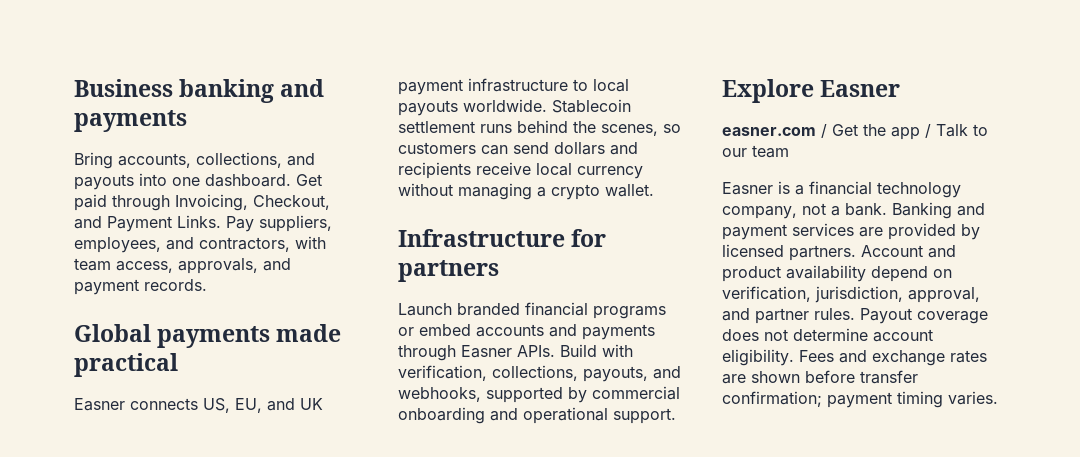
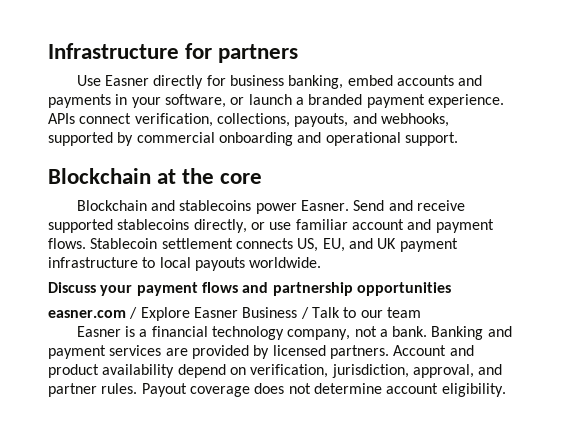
[74,79,325,103] [74,110,187,132] [74,152,315,169] [74,173,322,190] [74,194,330,211] [74,215,332,232] [74,236,326,253] [74,258,291,274] [74,279,207,295] [74,324,342,348] [74,353,178,377] [74,398,323,413] [398,78,629,95] [398,99,631,116] [398,120,681,136] [398,142,638,155] [398,162,643,179] [398,183,654,200] [398,229,607,247] [398,260,499,282] [398,302,666,319] [398,324,655,340] [398,344,633,361] Business banking and payments // Bring accounts, collections, and payouts into one dashboard. Get paid through Invoicing, Checkout, and Payment Links. Pay suppliers, employees, and contractors, with team access, approvals, and payment records. // Global payments made practical // Easner connects US, EU, and UK payment infrastructure to local payouts worldwide. Stablecoin settlement runs behind the scenes, so customers can send dollars and recipients receive local currency without managing a crypto wallet. // Infrastructure for partners // Launch branded financial programs or embed accounts and payments through Easner APIs. Build with -> [48,43,299,63] [76,75,483,89] [48,94,504,108] [48,113,132,124] Infrastructure for partners // Use Easner directly for business banking, embed accounts and payments in your software, or launch a branded payment experience. APIs connect
[722,79,901,103] Explore Easner -> [48,168,263,184] [76,200,465,214] [48,219,494,233] [48,238,458,252] [48,257,322,271] [48,282,451,296] Blockchain at the core // Blockchain and stablecoins power Easner. Send and receive supported stablecoins directly, or use familiar account and payment flows. Stablecoin settlement connects US, EU, and UK payment infrastructure to local payouts worldwide. // Discuss your payment flows and partnership opportunities
[832,124,920,140] Get the app -> [140,307,298,321] Explore Easner Business
[799,350,987,366] [722,370,918,384] [722,391,998,408] Fees and exchange rates are shown before transfer confirmation; payment timing varies. -> (506, 390) none

